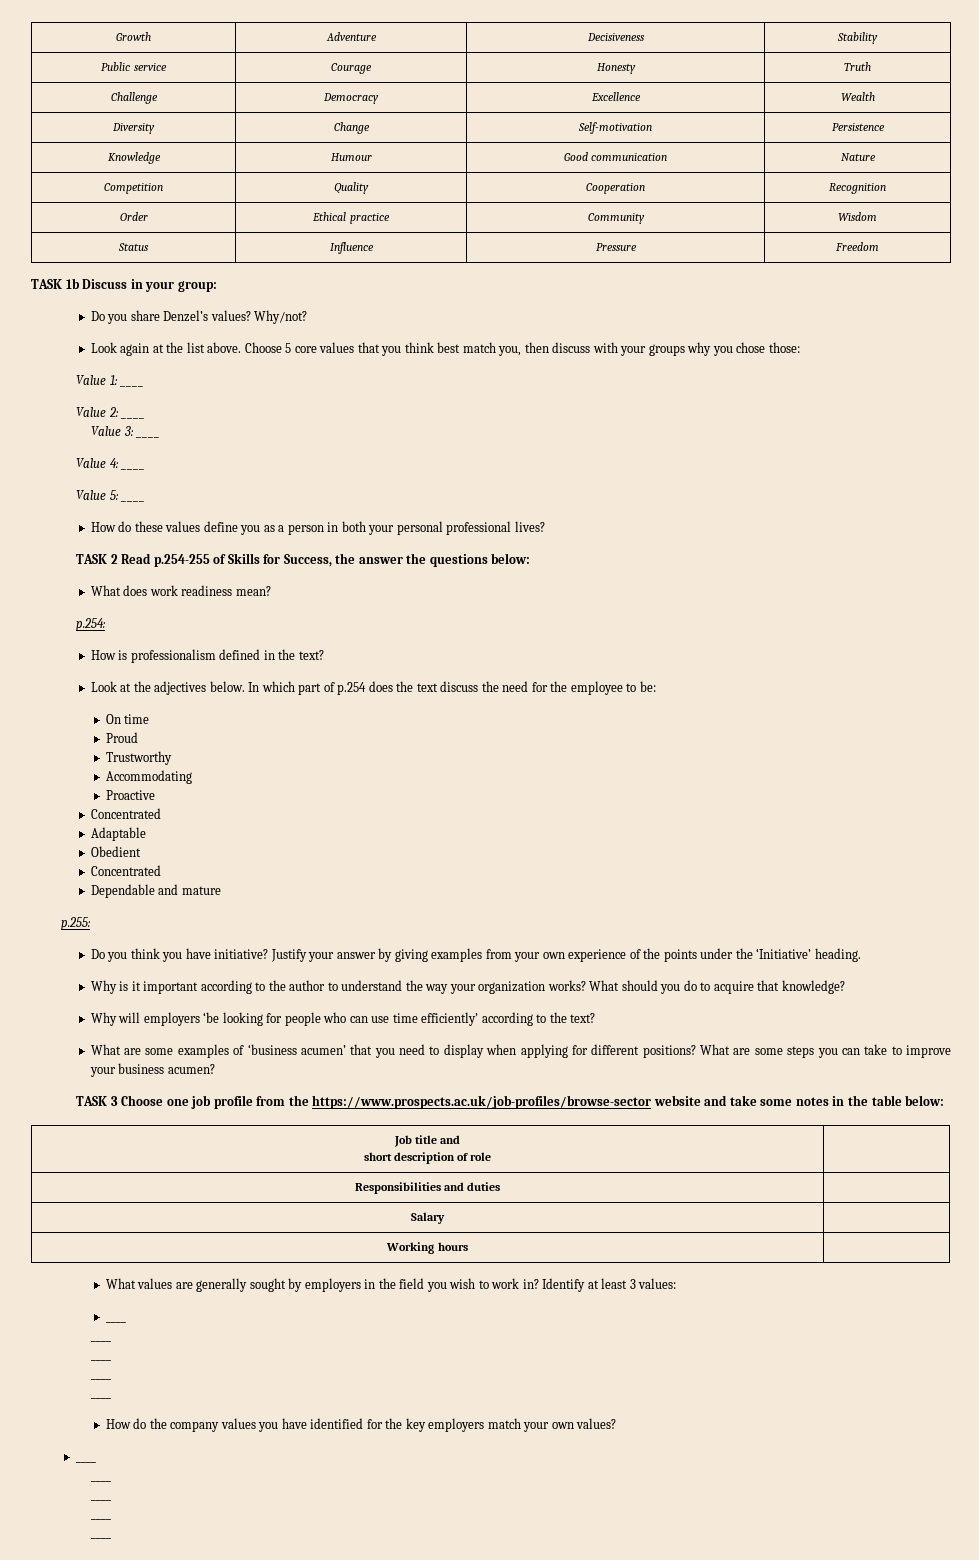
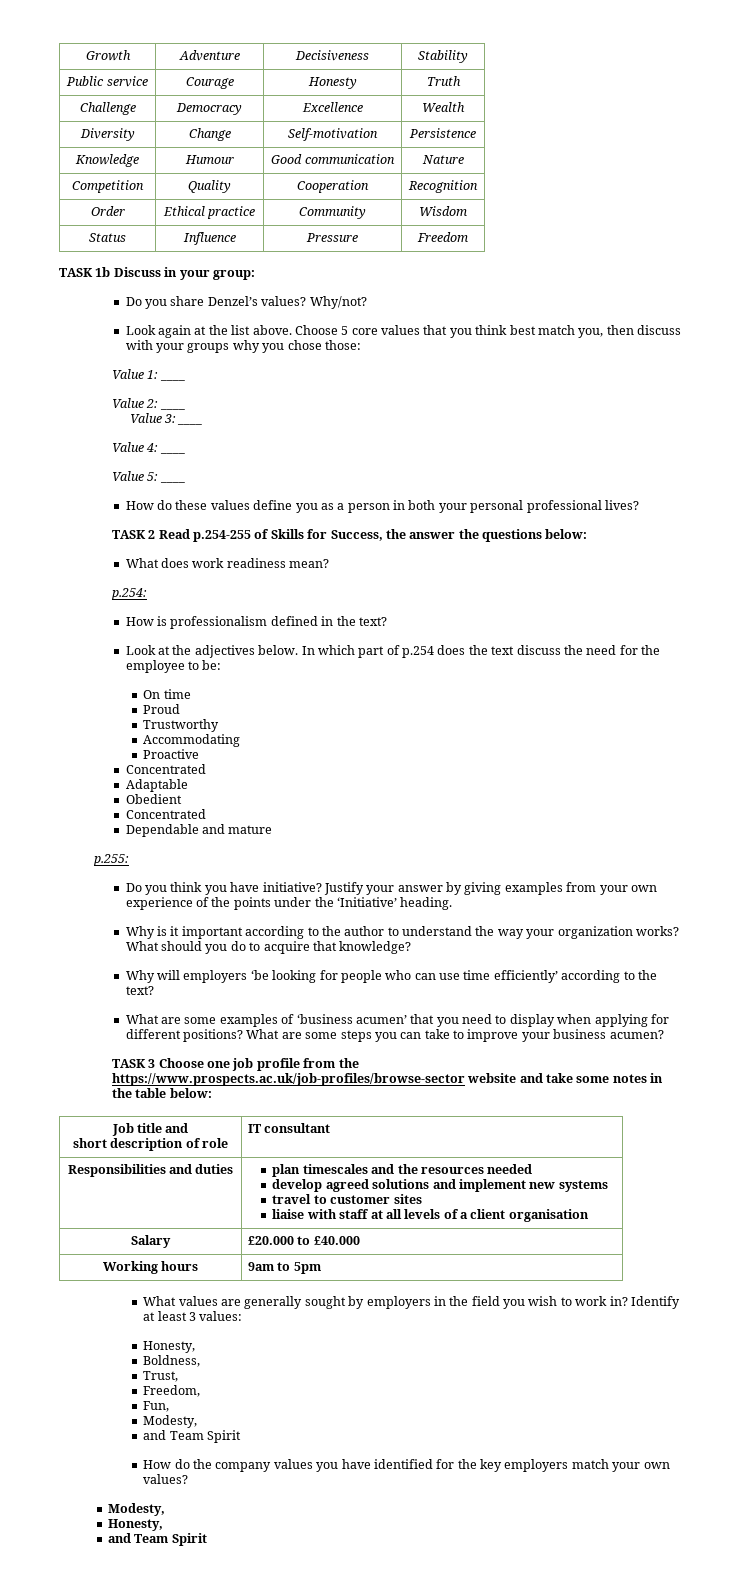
(492, 1156) none -> [248,1123,331,1133] IT consultant
[411,1212,445,1224] // Salary | -> [272,1164,533,1177] [272,1179,608,1192] [272,1194,422,1204] [272,1209,589,1222] [131,1235,171,1248] [248,1236,360,1246] plan timescales and the resources needed // develop agreed solutions and implement new systems // travel to customer sites // liaise with staff at all levels of a client organisation // Salary | £20.000 to £40.000
(468, 1246) none -> [248,1262,321,1274] 9am to 5pm
[105,1321,126,1323] [91,1340,112,1342] [91,1359,112,1361] [91,1378,112,1380] [91,1397,112,1399] ____ // ____ // ____ // ____ // ____ -> [143,1341,196,1353] [143,1355,201,1367] [143,1371,179,1382] [143,1385,201,1397] [143,1401,170,1412] [143,1415,198,1428] [143,1430,242,1443] Honesty, // Boldness, // Trust, // Freedom, // Fun, // Modesty, // and Team Spirit
[75,1461,96,1463] [91,1480,112,1482] [91,1499,112,1501] [91,1518,112,1520] [91,1537,112,1539] ____ // ____ // ____ // ____ // ____ -> [108,1503,166,1516] [108,1519,164,1531] [108,1533,207,1546] Modesty, // Honesty, // and Team Spirit

